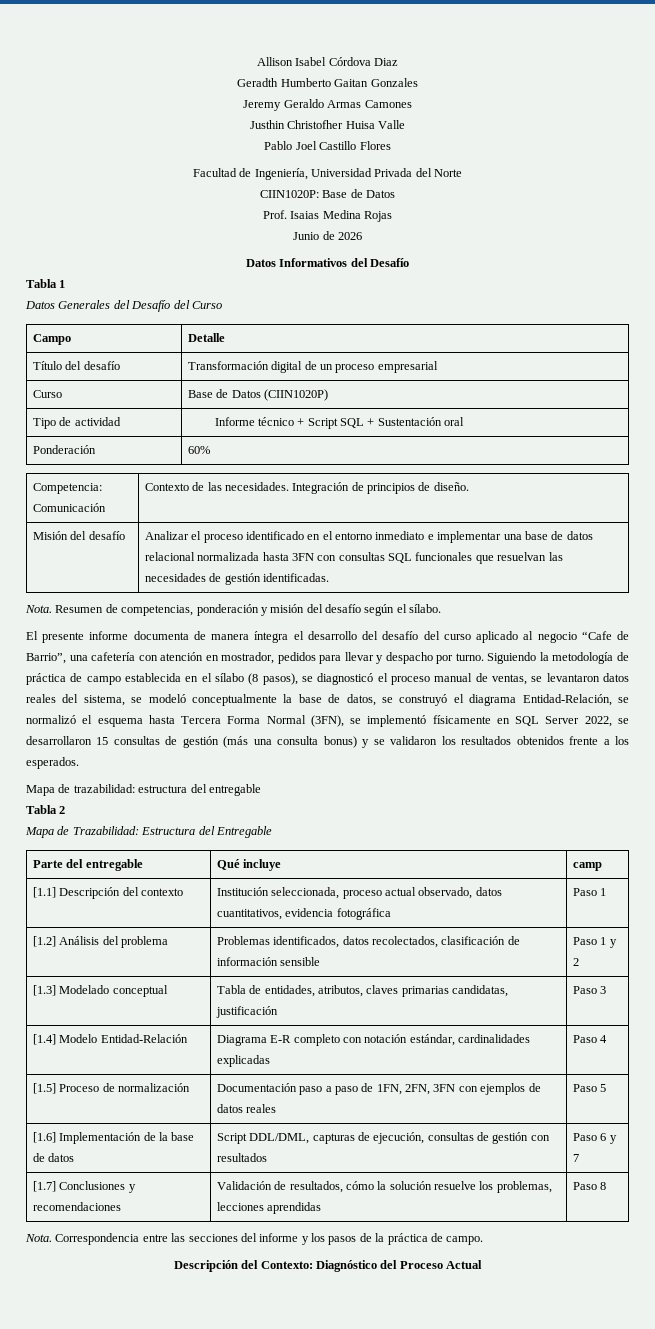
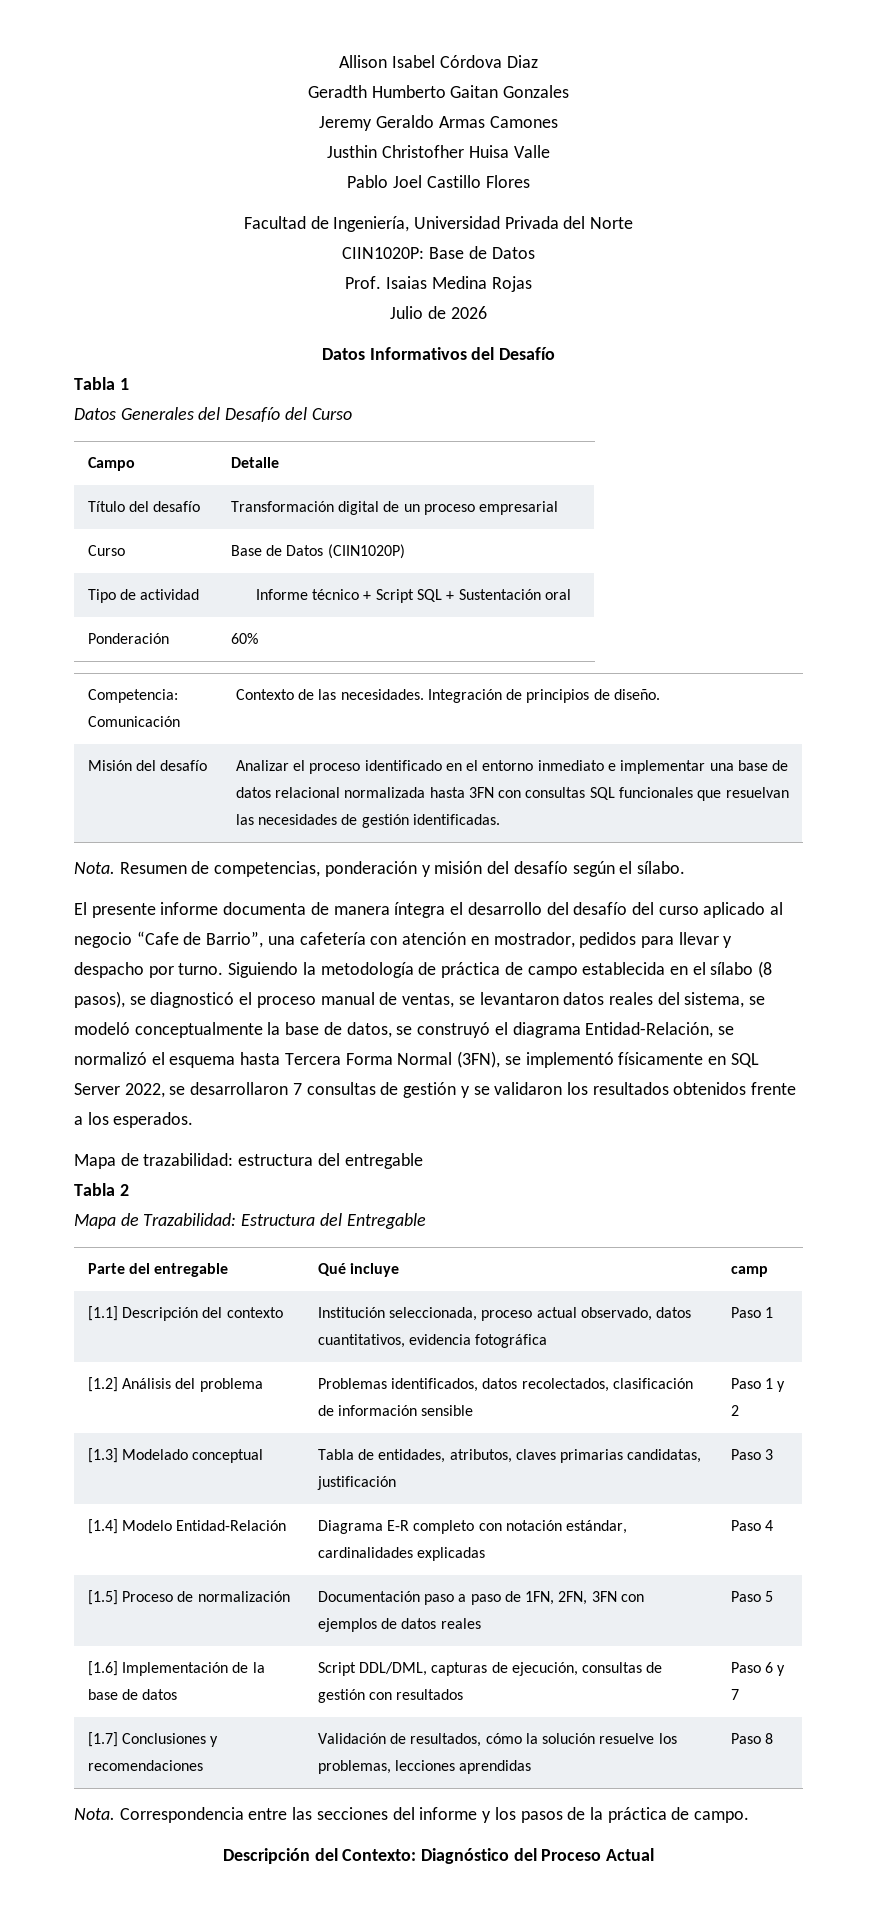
[293,232,320,240] Junio -> [390,306,424,319] Julio
[96,736,357,748] 15 consultas de gestión (más una consulta bonus) -> [292,1082,457,1098] 7 consultas de gestión

